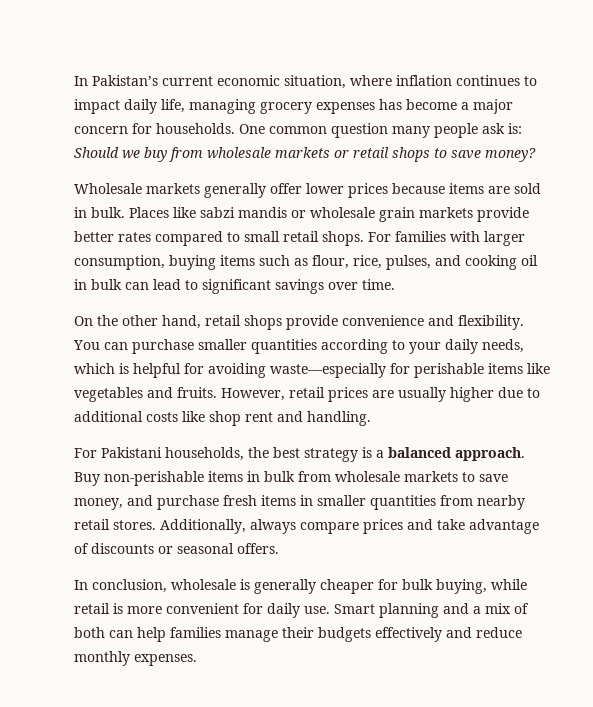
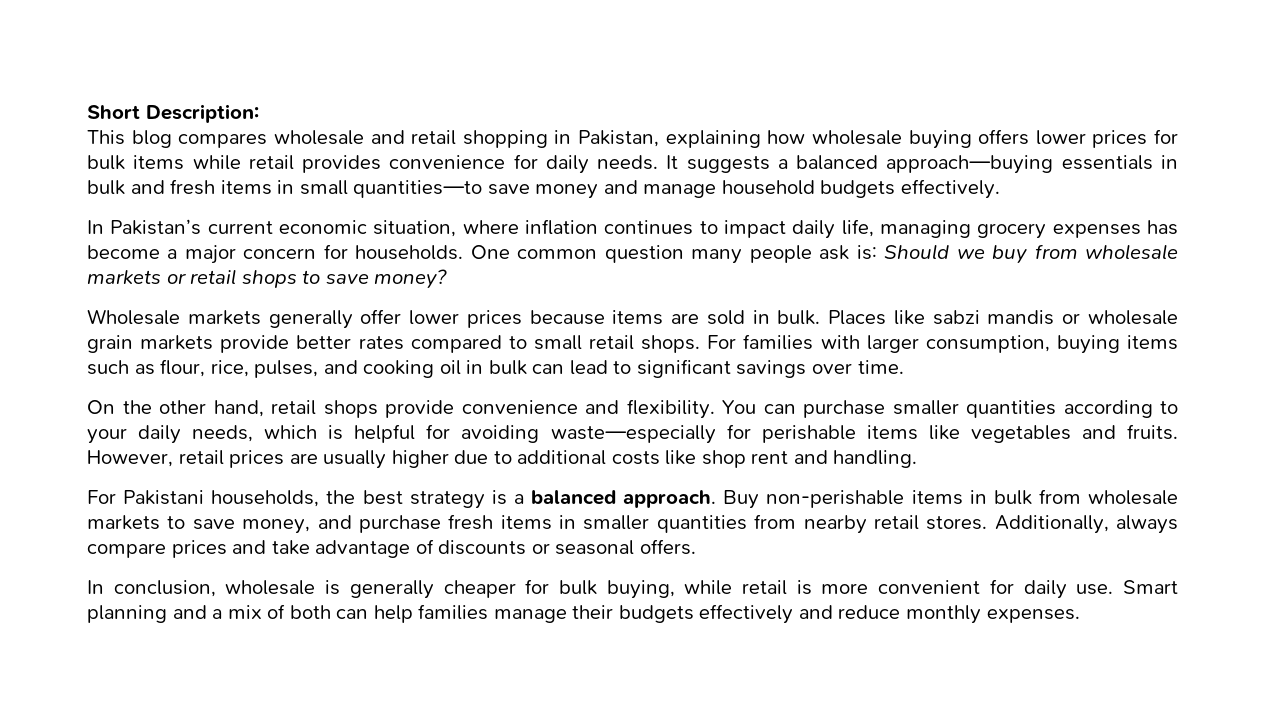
(74, 81) none -> [87,104,259,123] [87,129,1178,149] [87,154,1178,174] [87,179,1000,199] Short Description: // This blog compares wholesale and retail shopping in Pakistan, explaining how wholesale buying offers lower prices for bulk items while retail provides convenience for daily needs. It suggests a balanced approach—buying essentials in bulk and fresh items in small quantities—to save money and manage household budgets effectively. //

